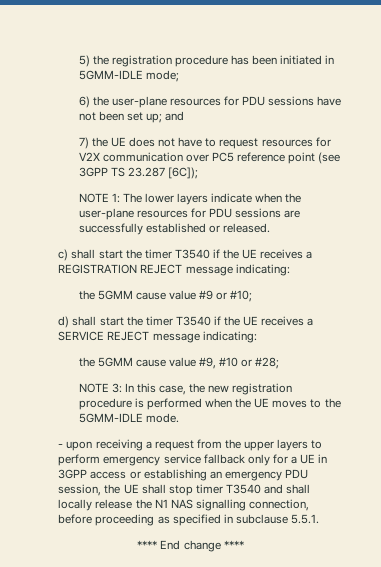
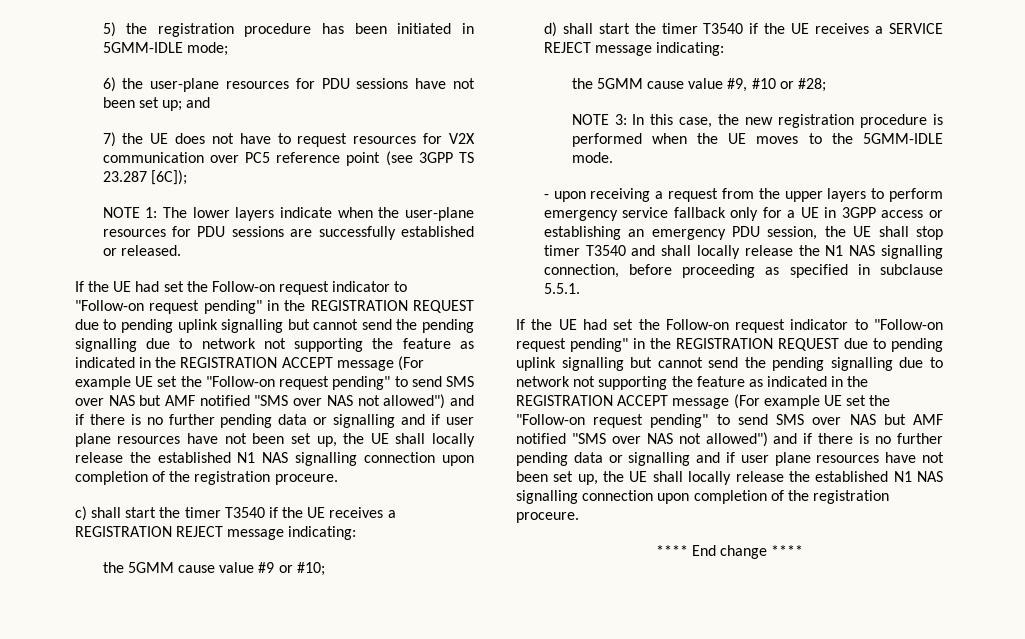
(271, 228) none -> [74,281,408,295] [74,300,474,314] [74,319,474,333] [74,338,474,352] [74,356,424,371] [74,376,474,390] [74,394,474,409] [74,414,474,428] [74,433,476,447] [74,452,474,466] [74,471,338,485] // If the UE had set the Follow-on request indicator to "Follow-on request pending" in the REGISTRATION REQUEST due to pending uplink signalling but cannot send the pending signalling due to network not supporting the feature as indicated in the REGISTRATION ACCEPT message (For example UE set the "Follow-on request pending" to send SMS over NAS but AMF notified "SMS over NAS not allowed") and if there is no further pending data or signalling and if user plane resources have not been set up, the UE shall locally release the established N1 NAS signalling connection upon completion of the registration proceure.
(320, 519) none -> [516,319,943,333] [516,338,943,352] [516,357,943,371] [516,376,869,390] [516,394,891,409] [516,414,943,428] [516,432,944,447] [516,452,944,466] [516,471,943,485] [516,490,890,504] [516,512,579,523] // If the UE had set the Follow-on request indicator to "Follow-on request pending" in the REGISTRATION REQUEST due to pending uplink signalling but cannot send the pending signalling due to network not supporting the feature as indicated in the REGISTRATION ACCEPT message (For example UE set the "Follow-on request pending" to send SMS over NAS but AMF notified "SMS over NAS not allowed") and if there is no further pending data or signalling and if user plane resources have not been set up, the UE shall locally release the established N1 NAS signalling connection upon completion of the registration proceure.

